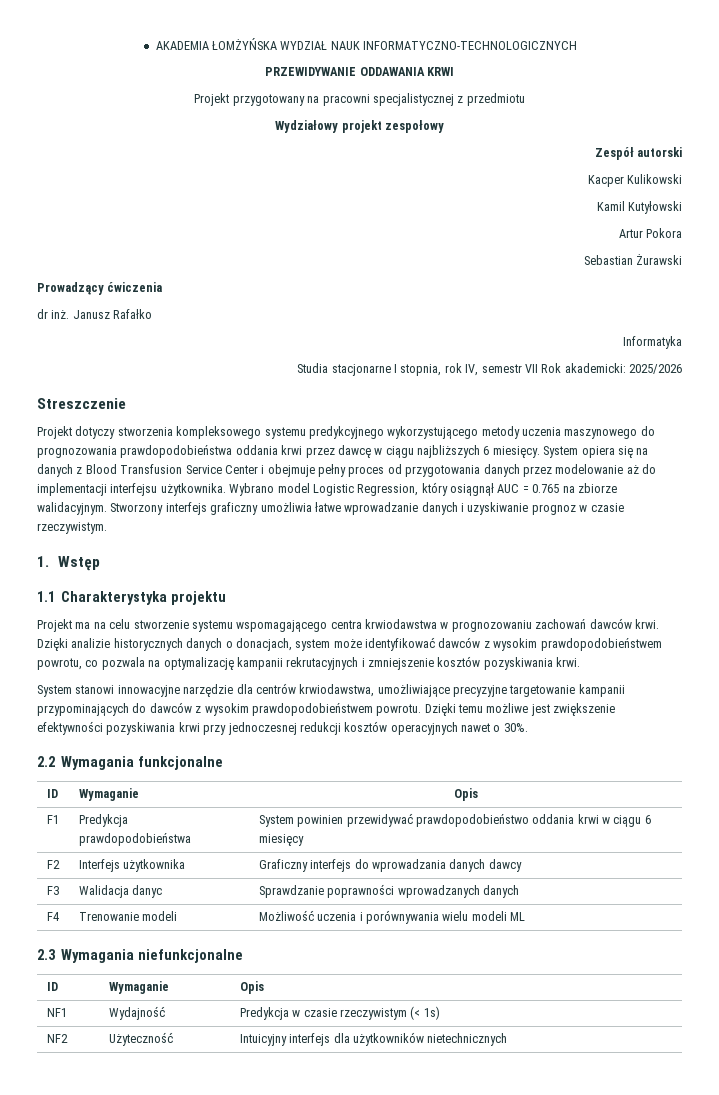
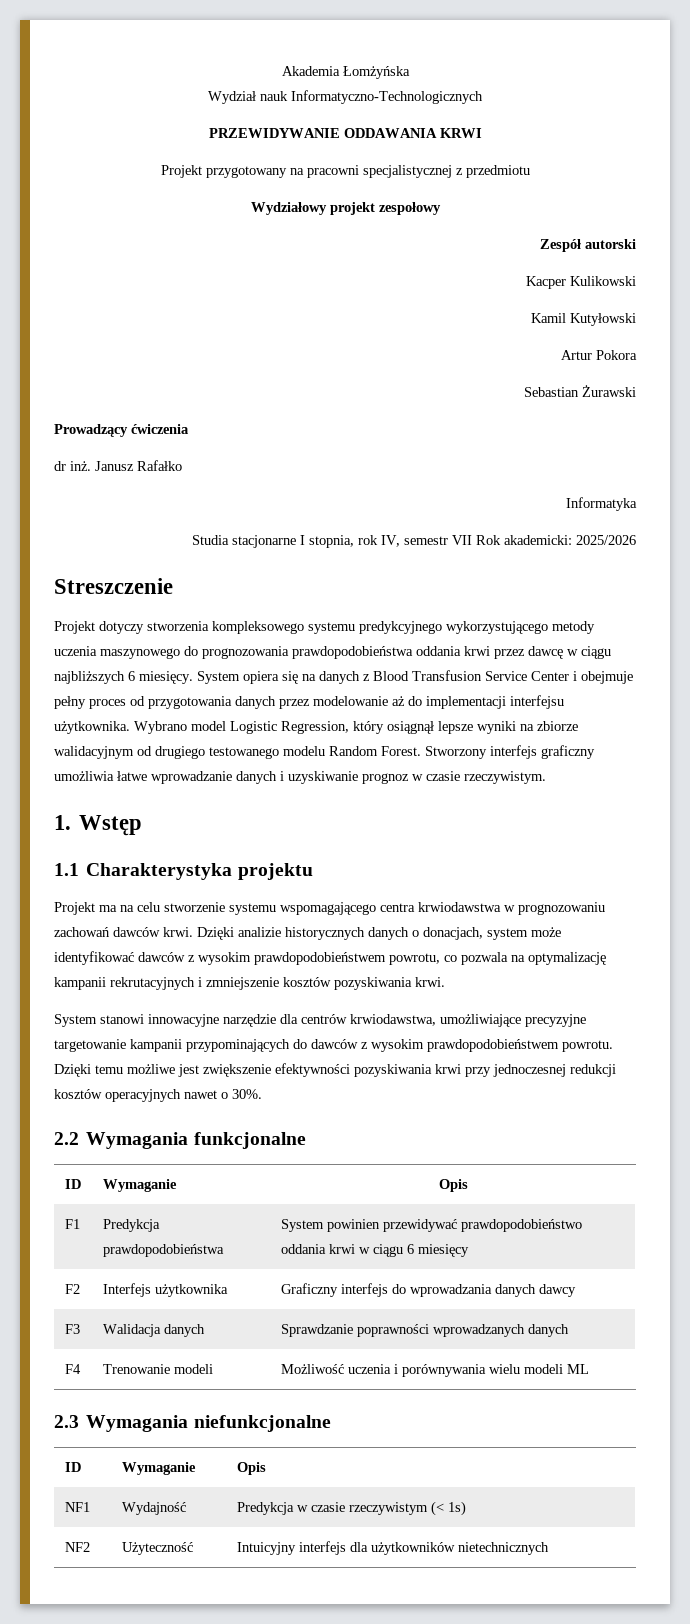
[155,38,578,50] AKADEMIA ŁOMŻYŃSKA WYDZIAŁ NAUK INFORMATYCZNO-TECHNOLOGICZNYCH -> [281,66,410,79] [208,90,483,104] Akademia Łomżyńska // Wydział nauk Informatyczno-Technologicznych
[497,483,617,493] [37,502,107,515] AUC = 0.765 na zbiorze walidacyjnym. -> [438,721,578,734] [54,746,421,759] lepsze wyniki na zbiorze walidacyjnym od drugiego testowanego modelu Random Forest.
[132,885,163,898] danyc -> [163,1324,205,1337] danych

